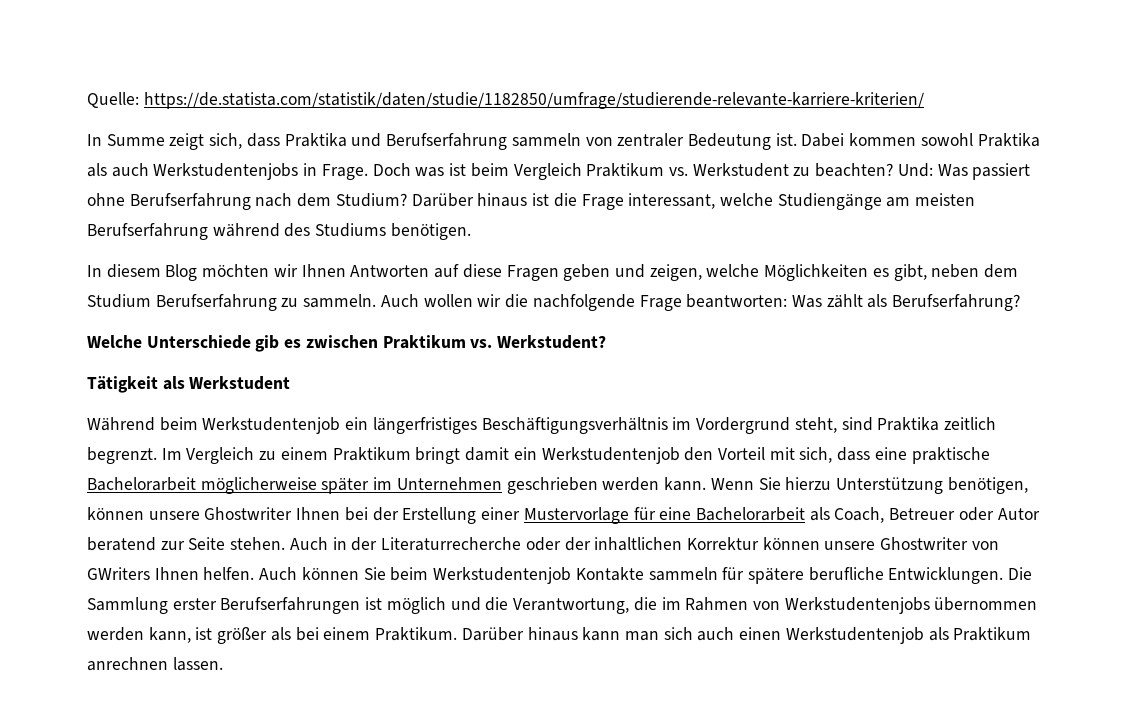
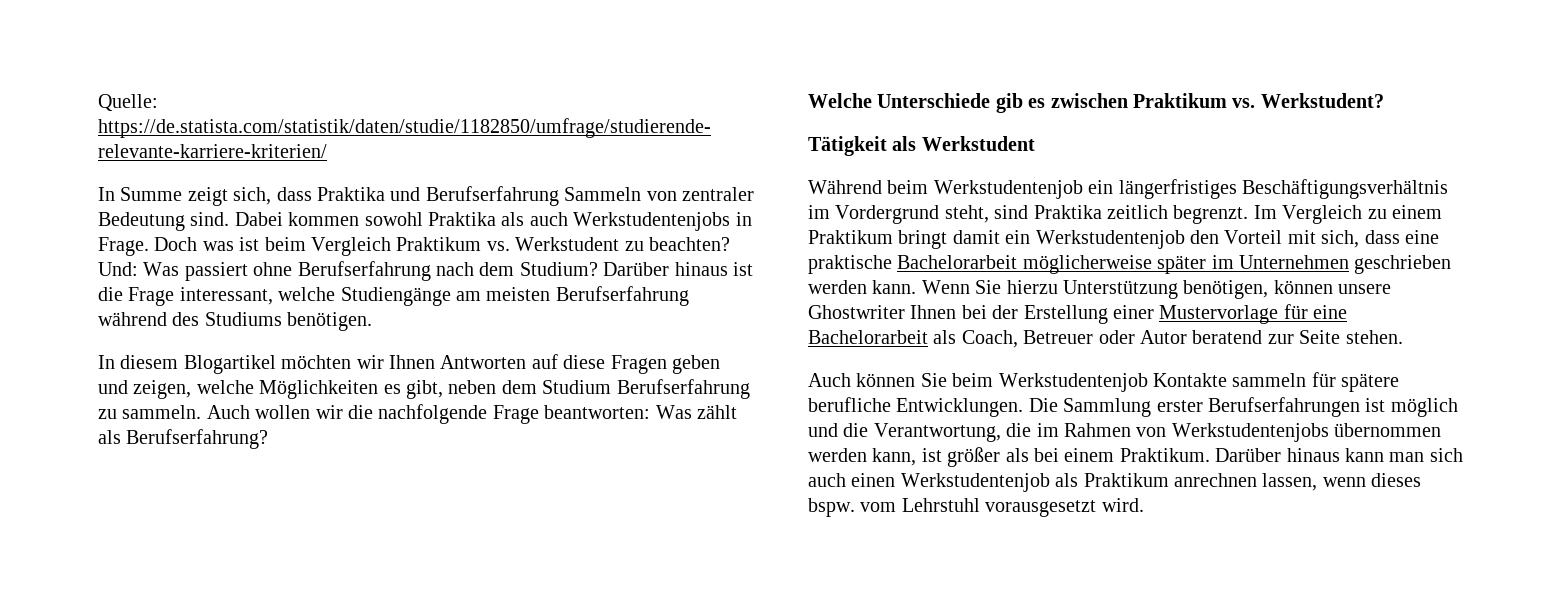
[511,133,581,147] sammeln -> [564,187,642,201] Sammeln
[775,133,797,146] ist. -> [190,212,230,226] sind.
[165,264,198,281] Blog -> [183,355,276,374] Blogartikel
[289,537,999,551] [87,567,255,580] Auch in der Literaturrecherche oder der inhaltlichen Korrektur können unsere Ghostwriter von GWriters Ihnen helfen. -> (1403, 337) //
[172,657,223,671] lassen. -> [1262,473,1422,491] [808,498,1144,517] lassen, wenn dieses bspw. vom Lehrstuhl vorausgesetzt wird.

